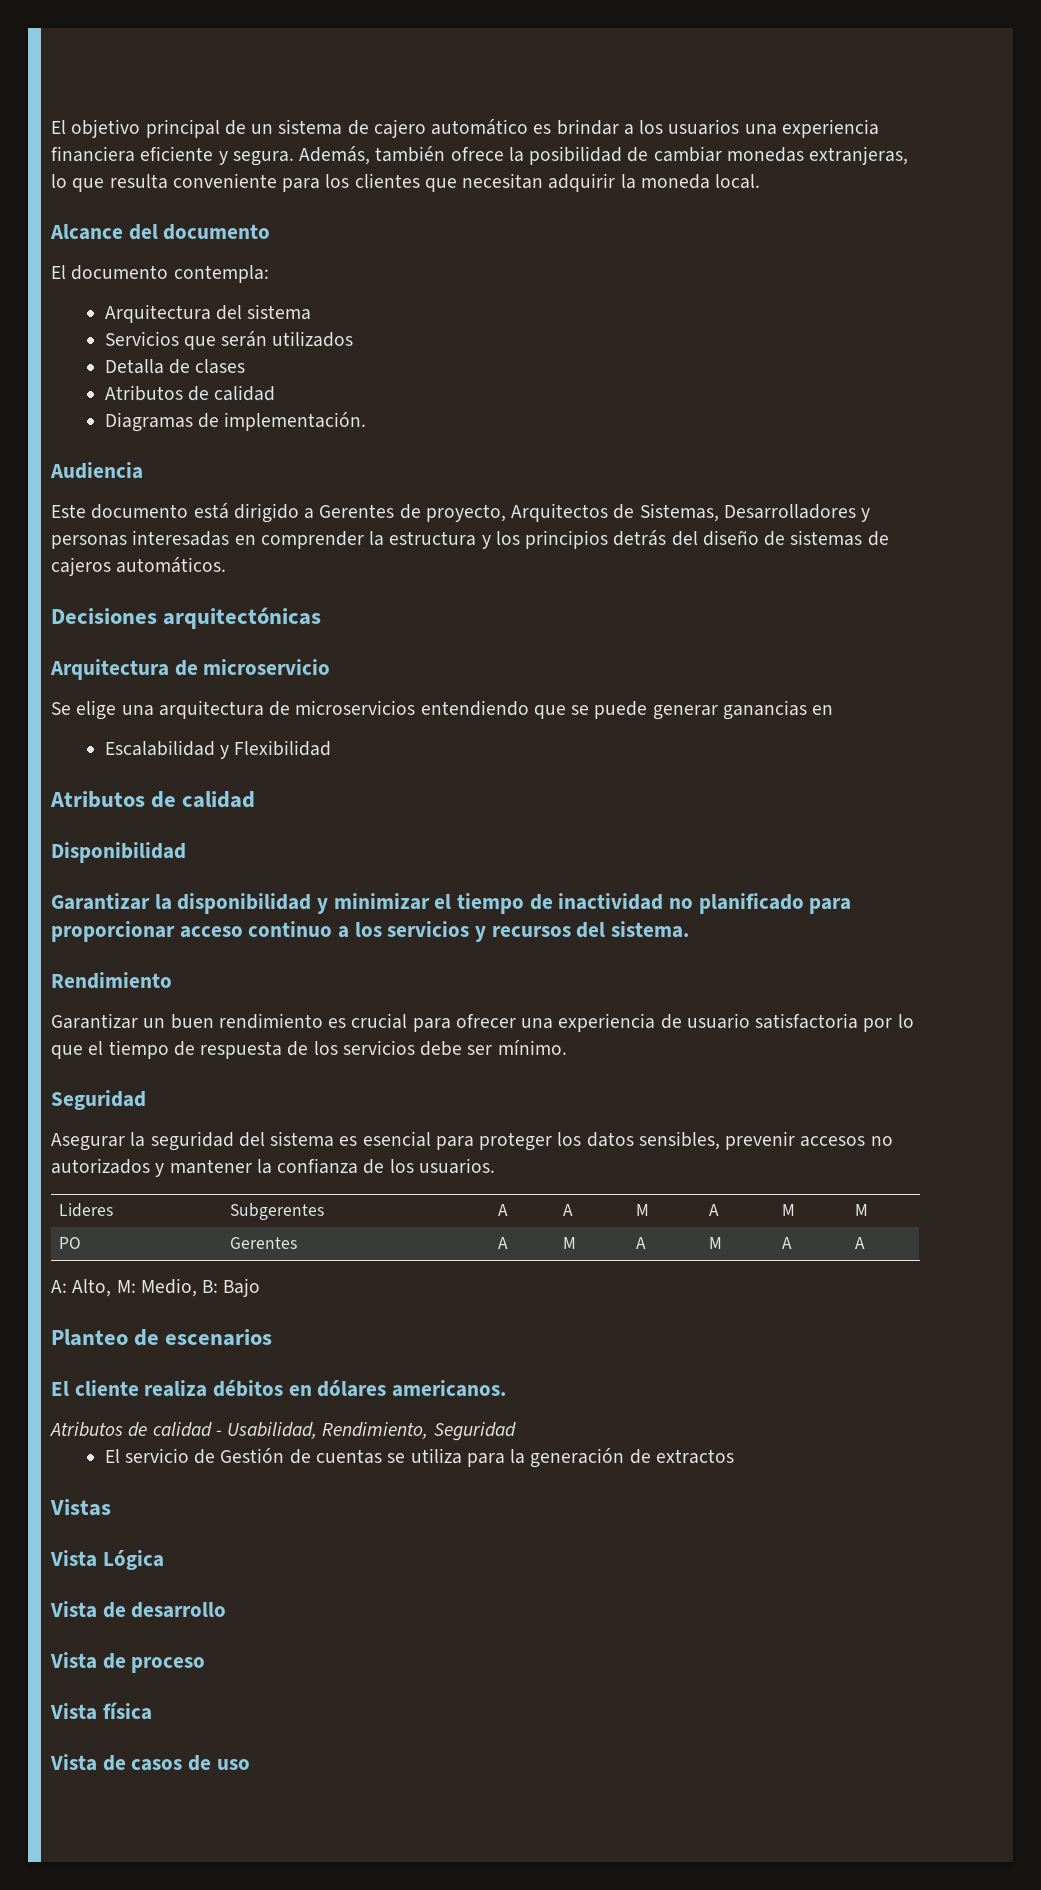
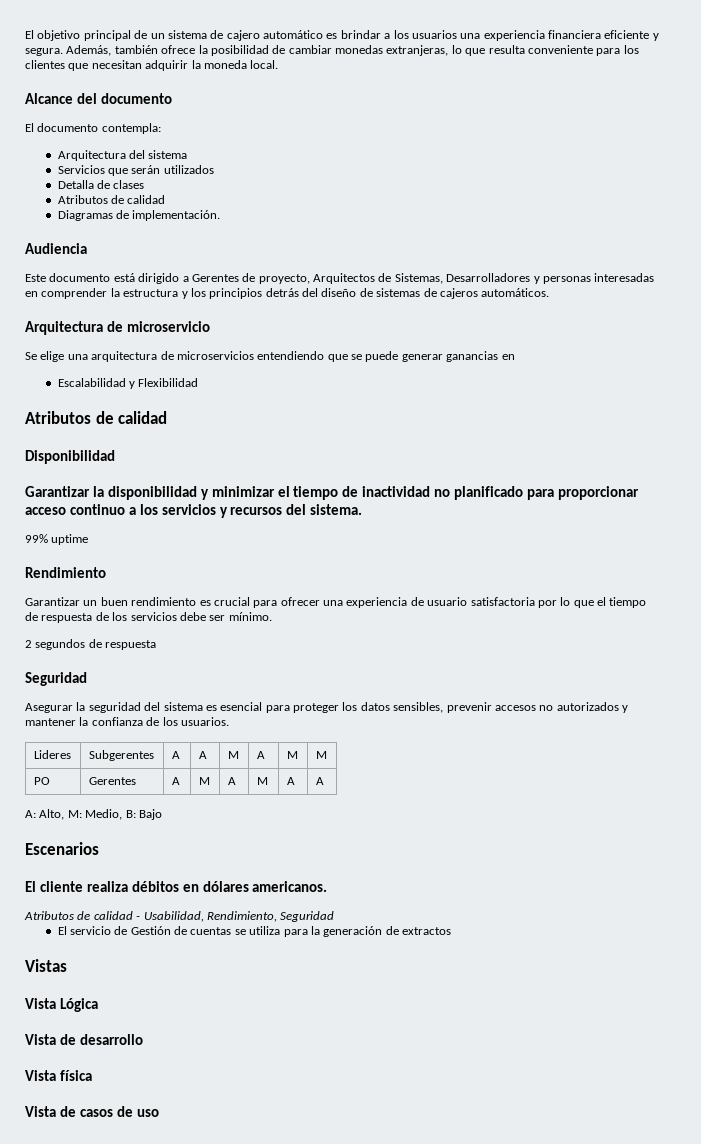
[51,607,322,629] // Decisiones arquitectónicas -> (550, 292) none
(690, 929) none -> [25,534,89,545] // 99% uptime
(567, 1047) none -> [25,639,157,650] // 2 segundos de respuesta
[51,1329,273,1346] Planteo de escenarios -> [25,842,99,855] Escenarios
[50,1652,206,1673] // Vista de proceso -> (143, 1039) none

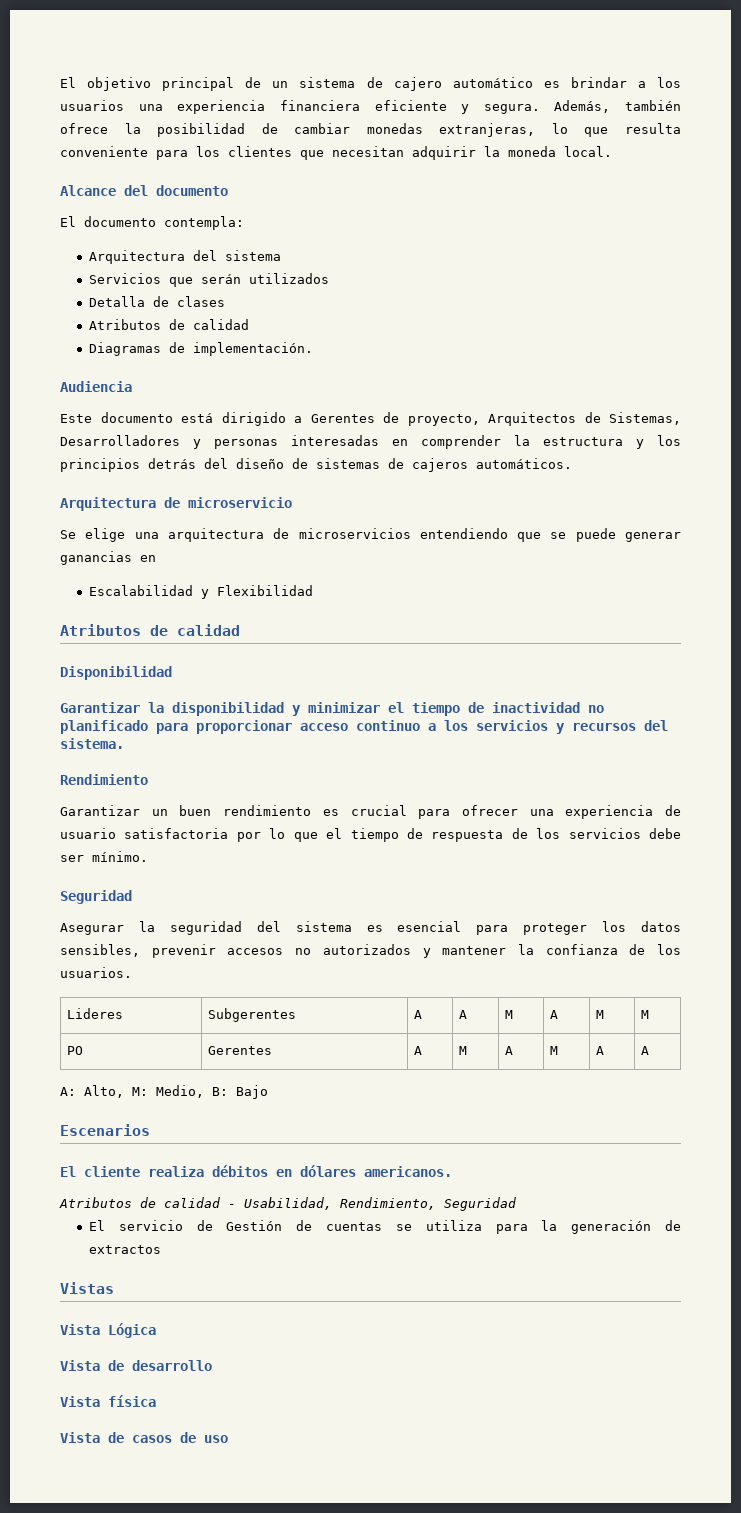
[25,534,89,545] // 99% uptime -> (124, 743) none
[25,639,157,650] // 2 segundos de respuesta -> (148, 856) none

